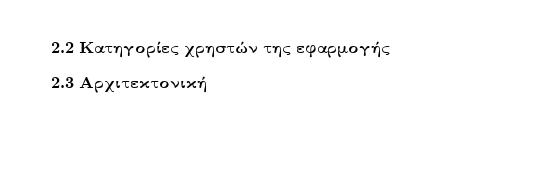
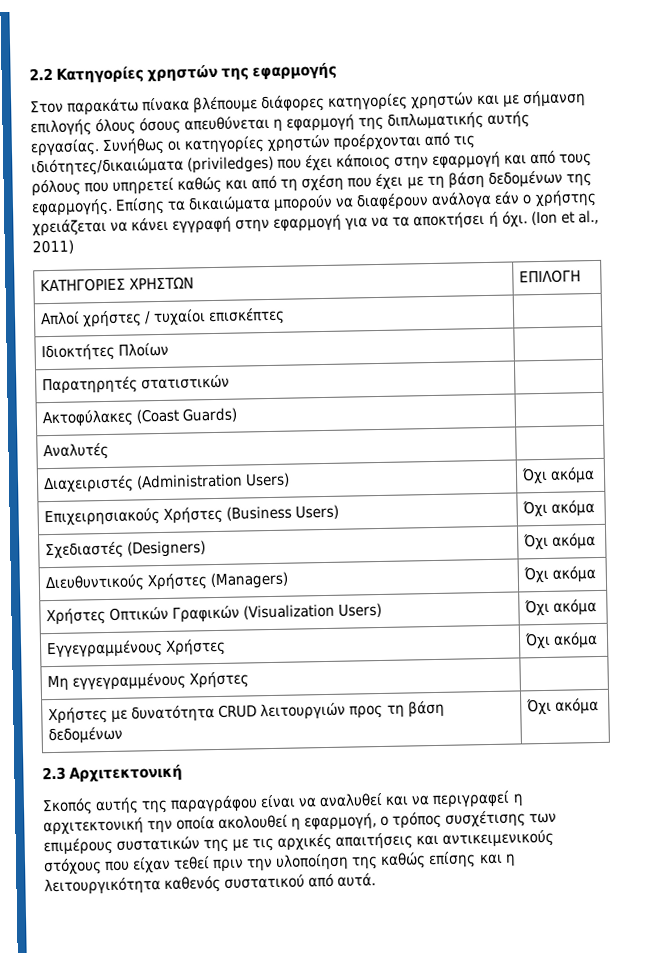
[51,76,207,93] 2.3 Αρχιτεκτονική -> [30,90,587,116] [30,111,531,137] [30,132,477,157] [31,150,593,177] [31,170,592,197] [31,189,597,217] [32,209,599,237] [32,239,74,255] [40,276,195,293] [519,269,582,284] [40,307,286,328] [41,342,170,362] [42,374,231,395] [42,407,238,428] [43,442,110,461] [43,472,291,494] [521,467,596,485] [44,504,340,527] [522,500,596,518] [45,540,207,560] [523,533,597,551] [45,571,290,593] [523,566,597,584] [46,602,383,626] [524,599,598,617] [46,638,227,659] [524,632,599,650] [47,671,250,692] [48,700,445,725] [48,726,124,745] [526,697,600,716] [42,764,184,783] [42,790,524,816] [43,810,558,836] [43,829,555,856] [43,851,516,876] [44,873,377,896] Στον παρακάτω πίνακα βλέπουμε διάφορες κατηγορίες χρηστών και με σήμανση επιλογής όλους όσους απευθύνεται η εφαρμογή της διπλωματικής αυτής εργασίας. Συνήθως οι κατηγορίες χρηστών προέρχονται από τις ιδιότητες/δικαιώματα (priviledges) που έχει κάποιος στην εφαρμογή και από τους ρόλους που υπηρετεί καθώς και από τη σχέση που έχει με τη βάση δεδομένων της εφαρμογής. Επίσης τα δικαιώματα μπορούν να διαφέρουν ανάλογα εάν ο χρήστης χρειάζεται να κάνει εγγραφή στην εφαρμογή για να τα αποκτήσει ή όχι. (Ion et al., 2011) // ΚΑΤΗΓΟΡΙΕΣ ΧΡΗΣΤΩΝ | ΕΠΙΛΟΓΗ // Απλοί χρήστες / τυχαίοι επισκέπτες | // Ιδιοκτήτες Πλοίων | // Παρατηρητές στατιστικών | // Ακτοφύλακες (Coast Guards) | // Αναλυτές | // Διαχειριστές (Administration Users) | Όχι ακόμα // Επιχειρησιακούς Χρήστες (Business Users) | Όχι ακόμα // Σχεδιαστές (Designers) | Όχι ακόμα // Διευθυντικούς Χρήστες (Managers) | Όχι ακόμα // Χρήστες Οπτικών Γραφικών (Visualization Users) | Όχι ακόμα // Εγγεγραμμένους Χρήστες | Όχι ακόμα // Μη εγγεγραμμένους Χρήστες | // Χρήστες με δυνατότητα CRUD λειτουργιών προς τη βάση δεδομένων | Όχι ακόμα // 2.3 Αρχιτεκτονική // Σκοπός αυτής της παραγράφου είναι να αναλυθεί και να περιγραφεί η αρχιτεκτονική την οποία ακολουθεί η εφαρμογή, ο τρόπος συσχέτισης των επιμέρους συστατικών της με τις αρχικές απαιτήσεις και αντικειμενικούς στόχους που είχαν τεθεί πριν την υλοποίηση της καθώς επίσης και η λειτουργικότητα καθενός συστατικού από αυτά.

